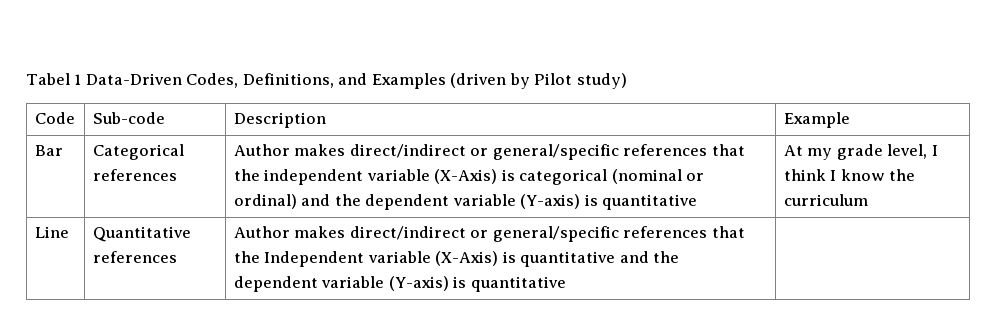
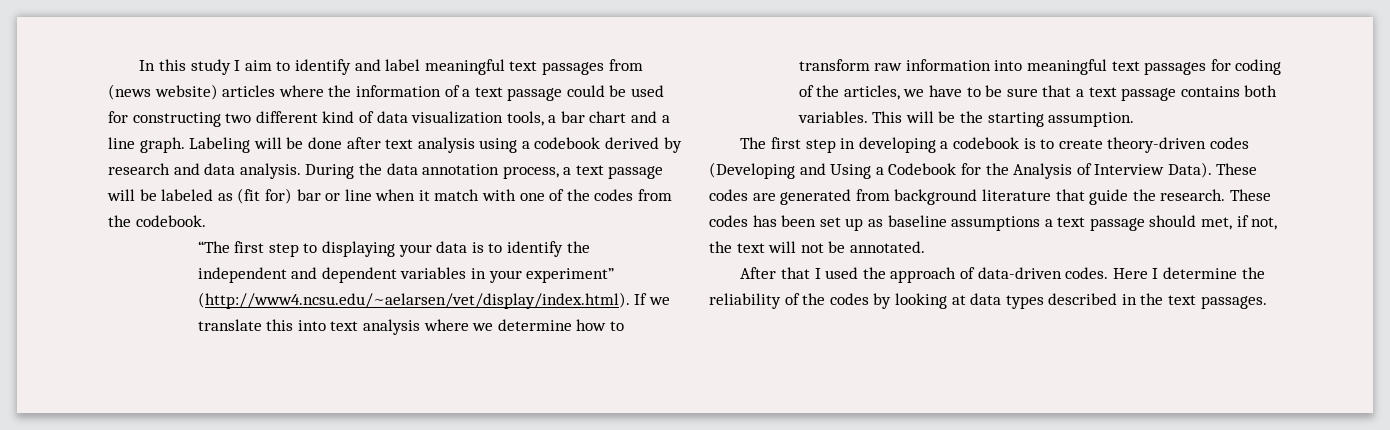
[26,73,627,89] [34,112,75,124] [92,112,165,124] [233,112,326,128] [783,112,850,128] [34,145,63,156] [92,144,184,160] [92,169,177,181] [233,144,745,160] [233,169,705,185] [233,194,698,210] [783,144,938,160] [783,169,916,181] [783,194,868,206] [34,226,69,238] [92,226,191,242] [92,251,177,263] [233,226,745,242] [233,251,680,267] [233,276,566,292] Tabel 1 Data-Driven Codes, Definitions, and Examples (driven by Pilot study) // Code | Sub-code | Description | Example // Bar | Categorical references | Author makes direct/indirect or general/specific references that the independent variable (X-Axis) is categorical (nominal or ordinal) and the dependent variable (Y-axis) is quantitative | At my grade level, I think I know the curriculum // Line | Quantitative references | Author makes direct/indirect or general/specific references that the Independent variable (X-Axis) is quantitative and the dependent variable (Y-axis) is quantitative | -> [139,59,643,75] [108,84,665,101] [108,111,670,127] [108,137,682,153] [108,163,664,179] [107,188,673,204] [108,215,206,227] [197,241,590,257] [197,267,615,283] [197,292,670,309] [197,319,624,335] [798,59,1282,75] [798,85,1278,101] [797,111,1135,127] [740,137,1249,153] [709,162,1258,179] [709,189,1271,205] [709,215,1278,231] [709,241,925,253] [740,267,1265,283] [709,293,1267,309] In this study I aim to identify and label meaningful text passages from (news website) articles where the information of a text passage could be used for constructing two different kind of data visualization tools, a bar chart and a line graph. Labeling will be done after text analysis using a codebook derived by research and data analysis. During the data annotation process, a text passage will be labeled as (fit for) bar or line when it match with one of the codes from the codebook. // “The first step to displaying your data is to identify the independent and dependent variables in your experiment” (http://www4.ncsu.edu/~aelarsen/vet/display/index.html). If we translate this into text analysis where we determine how to transform raw information into meaningful text passages for coding of the articles, we have to be sure that a text passage contains both variables. This will be the starting assumption. // The first step in developing a codebook is to create theory-driven codes (Developing and Using a Codebook for the Analysis of Interview Data). These codes are generated from background literature that guide the research. These codes has been set up as baseline assumptions a text passage should met, if not, the text will not be annotated. // After that I used the approach of data-driven codes. Here I determine the reliability of the codes by looking at data types described in the text passages.

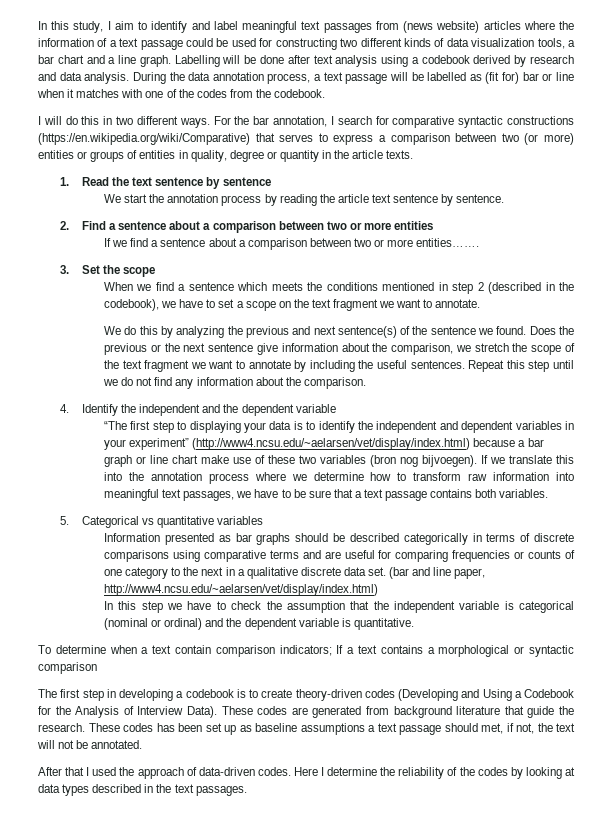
[139,59,231,75] In this study -> [38,21,104,33] In this study,
[322,111,355,123] kind -> [403,38,431,47] kinds
[189,137,251,153] Labeling -> [174,55,220,67] Labelling
[161,189,214,201] labeled -> [427,72,467,81] labelled
[434,189,480,201] match -> [76,89,120,98] matches
(206, 221) none -> [38,116,574,128] [38,133,575,145] [38,150,414,162] [60,177,271,189] [104,194,505,206] [60,221,434,233] [104,238,480,250] [60,265,156,277] [104,282,574,294] [104,299,481,311] [104,326,575,338] [104,343,575,355] [104,360,574,372] [103,377,366,389] [60,404,336,416] // I will do this in two different ways. For the bar annotation, I search for comparative syntactic constructions (https://en.wikipedia.org/wiki/Comparative) that serves to express a comparison between two (or more) entities or groups of entities in quality, degree or quantity in the article texts. // 1. Read the text sentence by sentence // We start the annotation process by reading the article text sentence by sentence. // 2. Find a sentence about a comparison between two or more entities // If we find a sentence about a comparison between two or more entities……. // 3. Set the scope // When we find a sentence which meets the conditions mentioned in step 2 (described in the codebook), we have to set a scope on the text fragment we want to annotate. // We do this by analyzing the previous and next sentence(s) of the sentence we found. Does the previous or the next sentence give information about the comparison, we stretch the scope of the text fragment we want to annotate by including the useful sentences. Repeat this step until we do not find any information about the comparison. // 4. Identify the independent and the dependent variable
[197,292,630,309] (http://www4.ncsu.edu/~aelarsen/vet/display/index.html). -> [192,438,544,450] [104,455,478,467] (http://www4.ncsu.edu/~aelarsen/vet/display/index.html) because a bar graph or line chart make use of these two variables (bron nog bijvoegen).
[330,319,421,335] text analysis -> [128,472,249,484] the annotation process
[1144,59,1282,75] [798,85,900,100] passages for coding of the articles, -> [183,491,235,501] passages,
[872,111,1135,127] This will be the starting assumption. -> [60,516,264,528] [104,533,574,545] [104,550,575,562] [104,567,486,579] [104,584,379,596] [104,601,574,613] [104,618,414,630] [38,645,575,657] [38,662,97,674] // 5. Categorical vs quantitative variables // Information presented as bar graphs should be described categorically in terms of discrete comparisons using comparative terms and are useful for comparing frequencies or counts of one category to the next in a qualitative discrete data set. (bar and line paper, http://www4.ncsu.edu/~aelarsen/vet/display/index.html) // In this step we have to check the assumption that the independent variable is categorical (nominal or ordinal) and the dependent variable is quantitative. // To determine when a text contain comparison indicators; If a text contains a morphological or syntactic comparison

